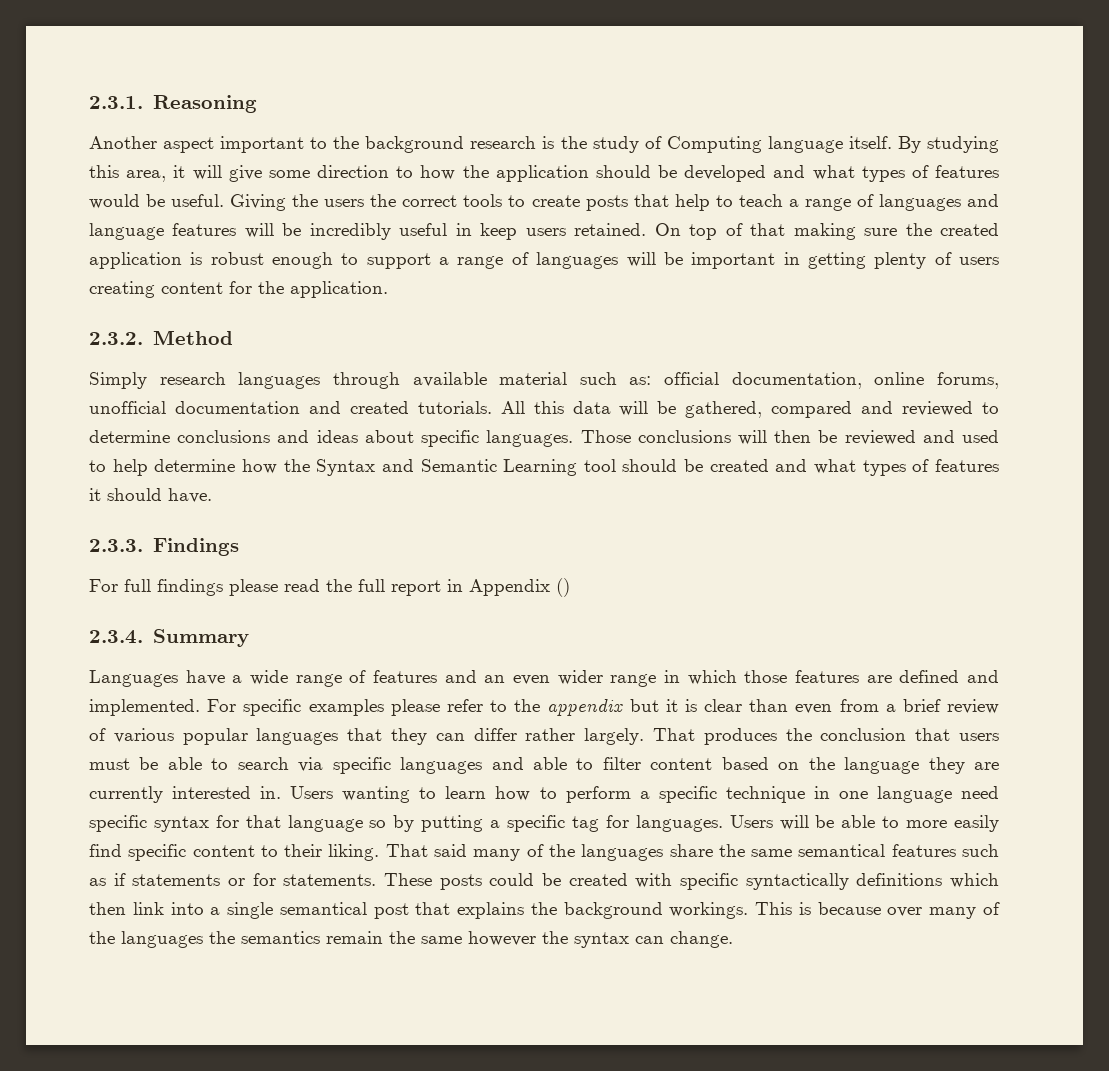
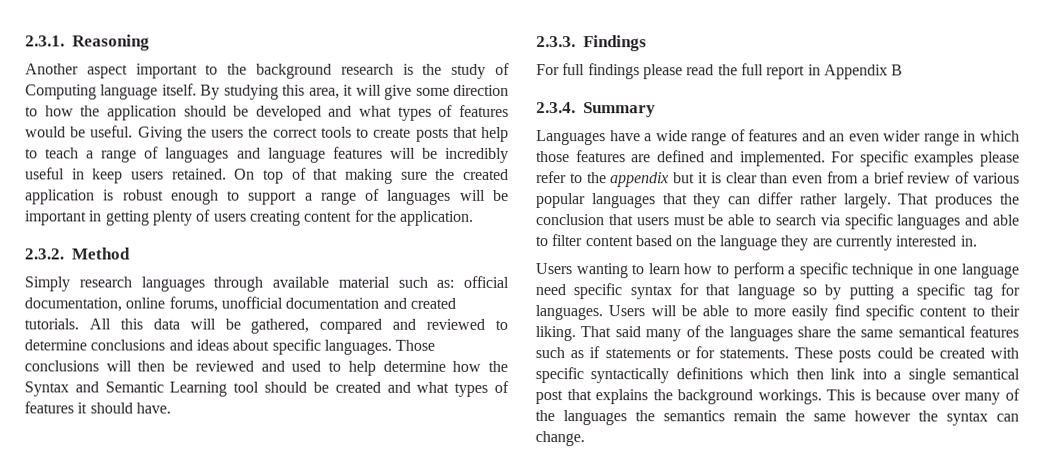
[556,578,570,597] () -> [891,64,904,76] B
(282, 792) none -> (977, 241) //

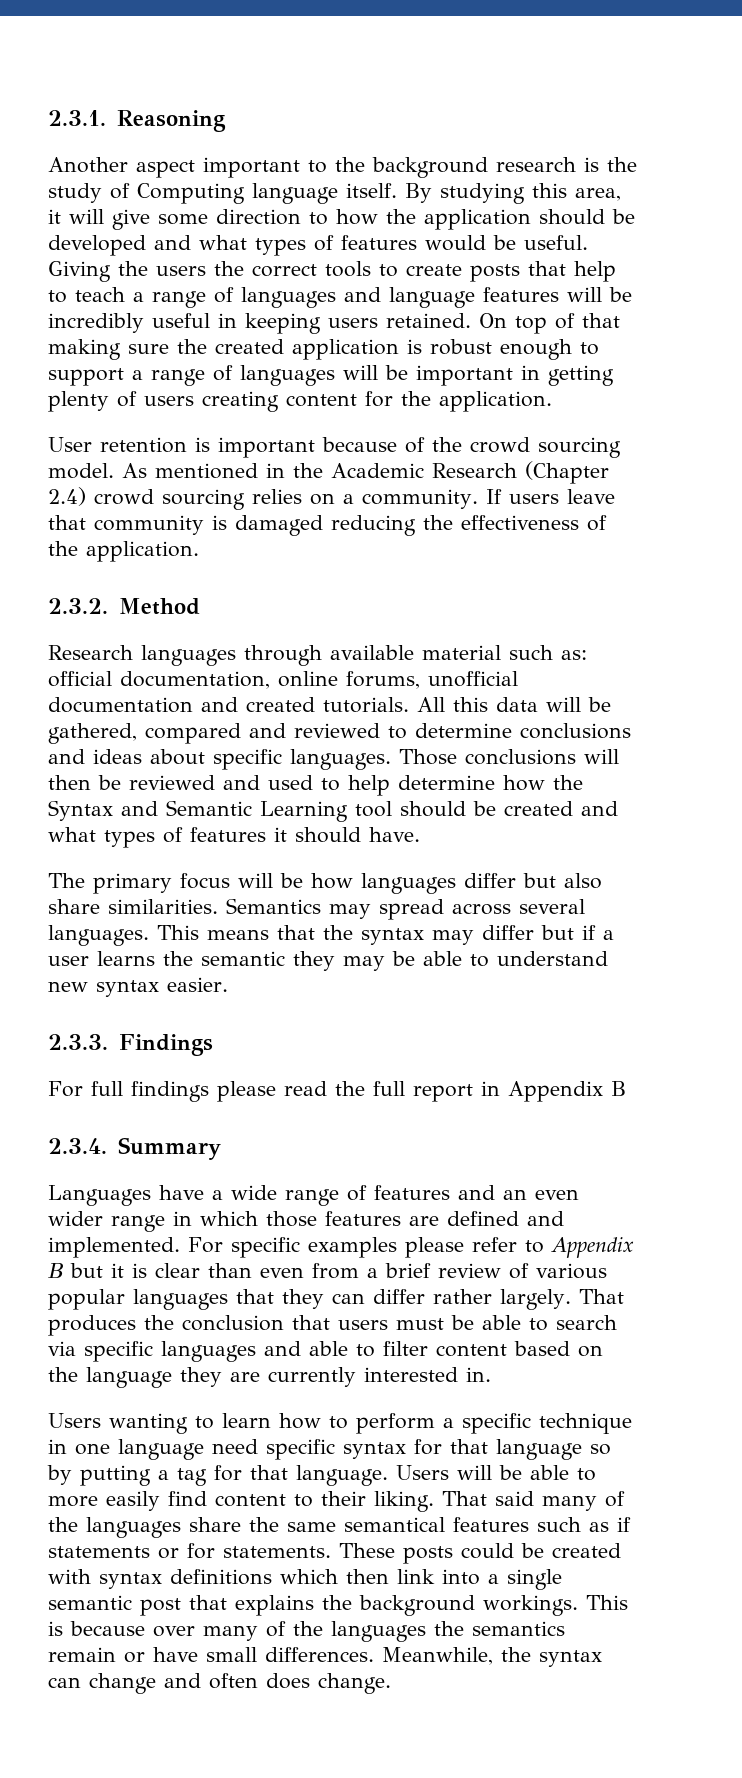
[92,168,124,184] keep -> [245,313,321,334] keeping
(475, 218) none -> [48,437,621,458] [48,461,609,484] [48,487,615,510] [48,515,607,536] [48,541,199,562] // User retention is important because of the crowd sourcing model. As mentioned in the Academic Research (Chapter 2.4) crowd sourcing relies on a community. If users leave that community is damaged reducing the effectiveness of the application.
[24,276,132,292] Simply research -> [48,645,133,660] Research
(171, 408) none -> [48,873,602,894] [48,898,585,920] [48,925,614,946] [48,951,608,971] [48,977,228,997] // The primary focus will be how languages differ but also share similarities. Semantics may spread across several languages. This means that the syntax may differ but if a user learns the semantic they may be able to understand new syntax easier.
[586,172,670,188] the appendix -> [551,1237,634,1258] [48,1263,63,1278] Appendix B
[916,283,966,300] specific -> (169, 1475) none
[535,305,603,321] languages. -> [250,1465,388,1486] that language.
[865,304,914,321] specific -> (207, 1498) none
[535,367,670,384] specific syntactically -> [99,1572,162,1589] syntax
[952,368,1021,380] semantical -> [48,1595,132,1610] semantic
[785,410,1019,426] the same however the syntax can -> [124,1647,602,1667] [48,1673,310,1694] or have small differences. Meanwhile, the syntax can change and often does

